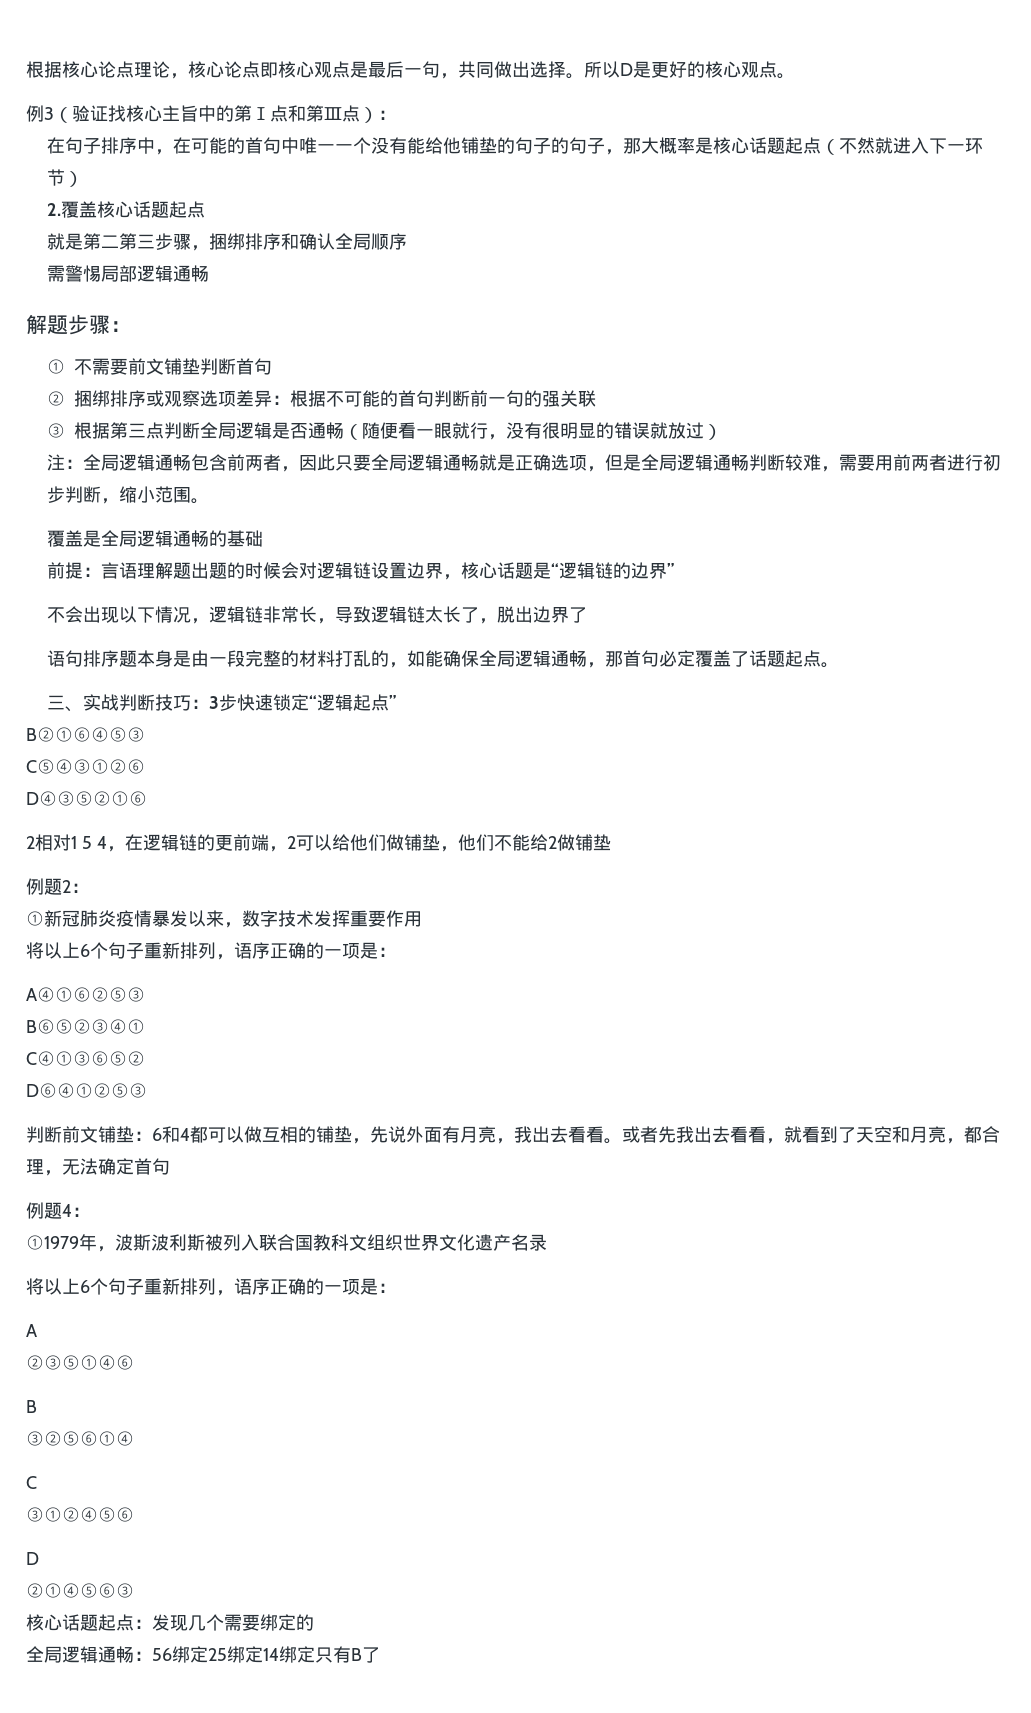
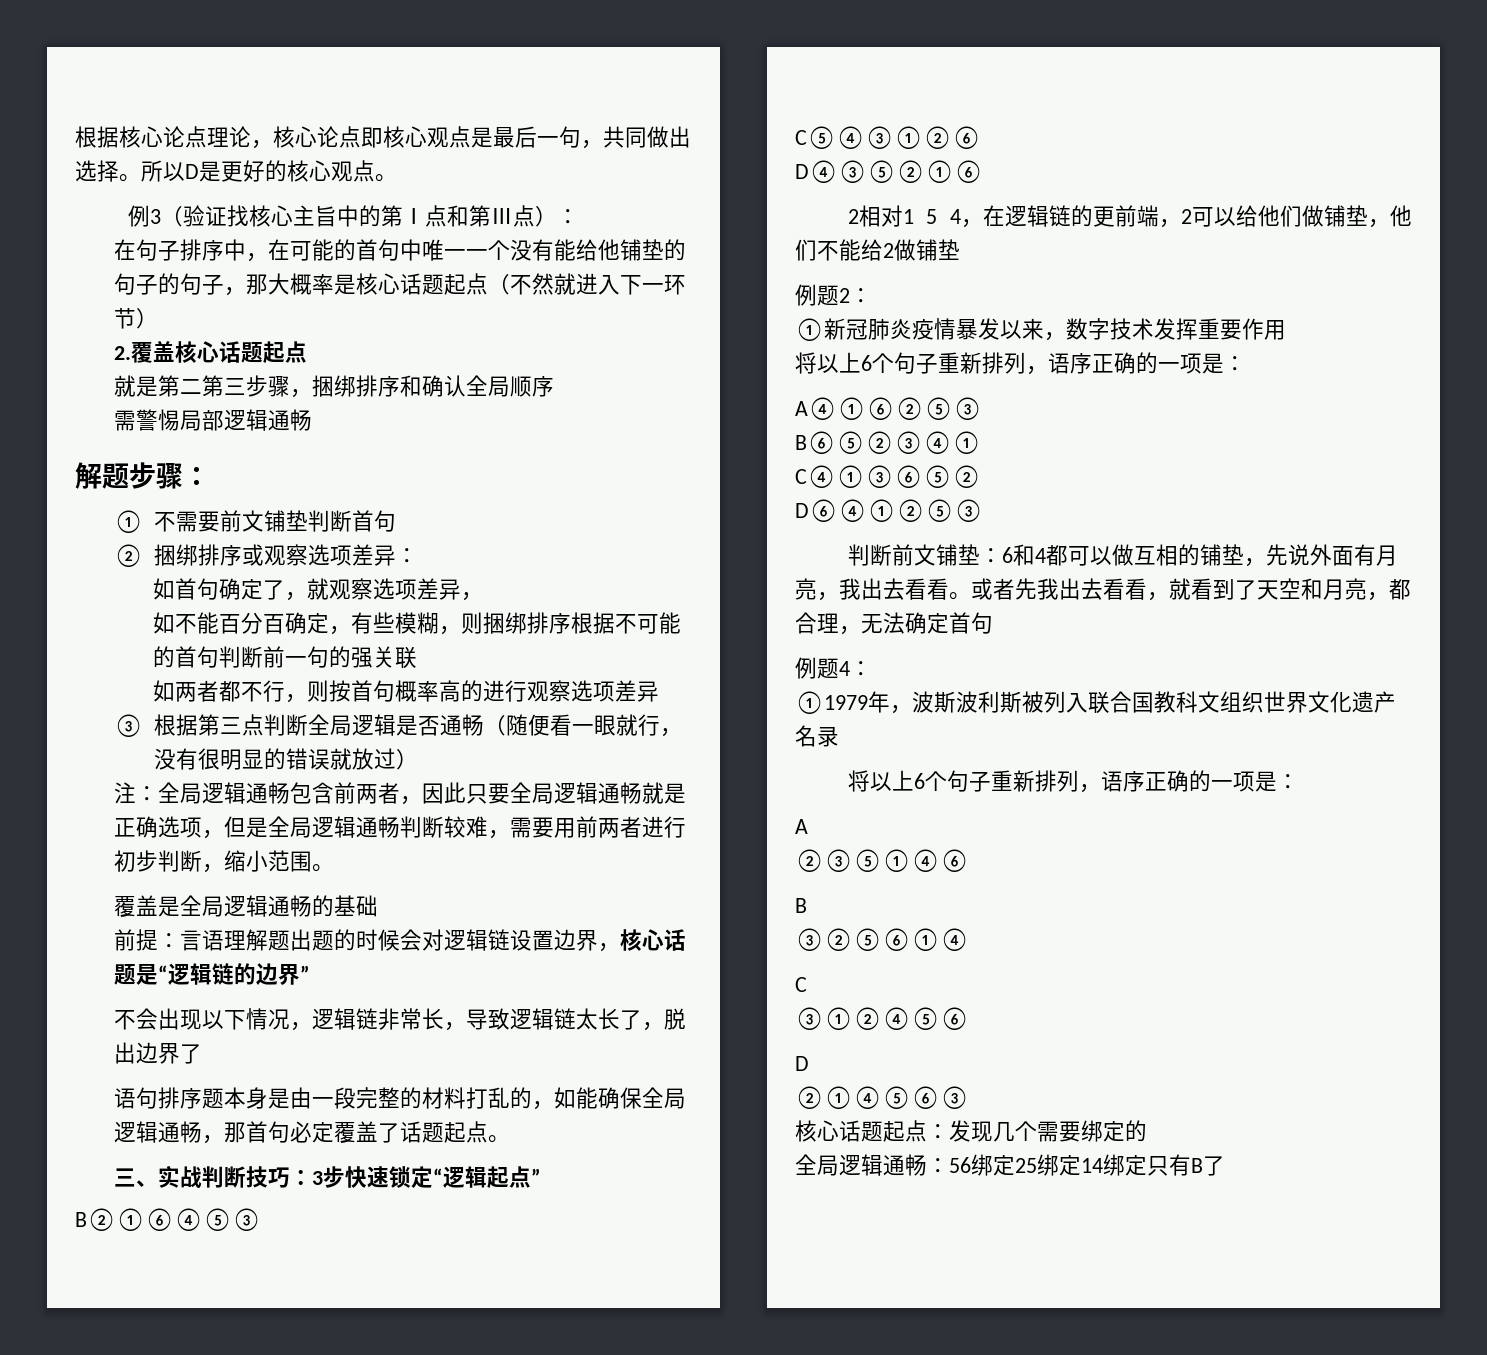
(290, 400) none -> [152,578,483,601] [152,612,571,635] // 如首句确定了，就观察选项差异， // 如不能百分百确定，有些模糊，则捆绑排序
(596, 398) none -> [152,680,659,703] // 如两者都不行，则按首句概率高的进行观察选项差异

